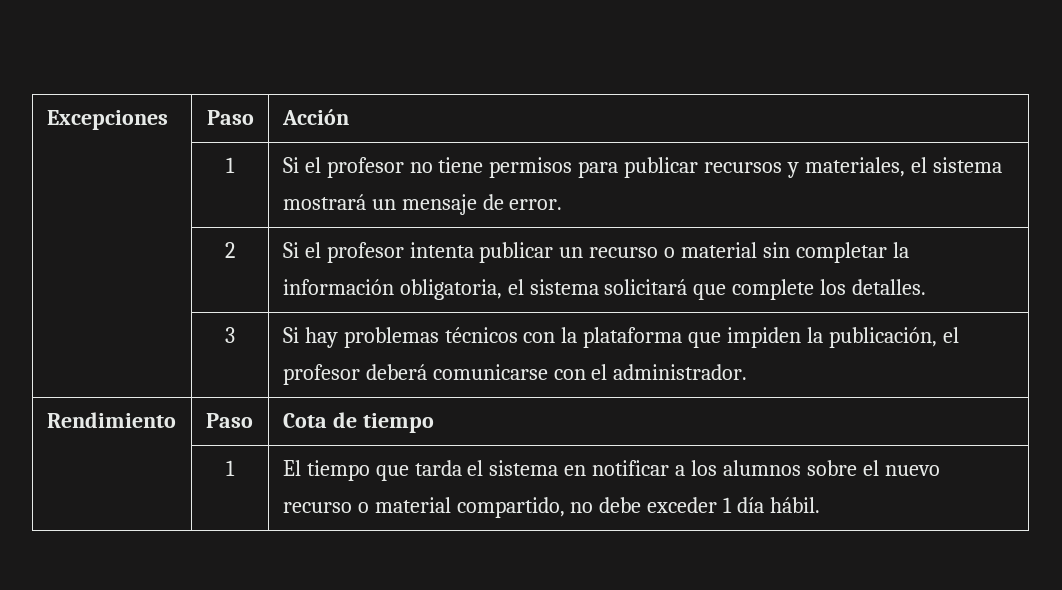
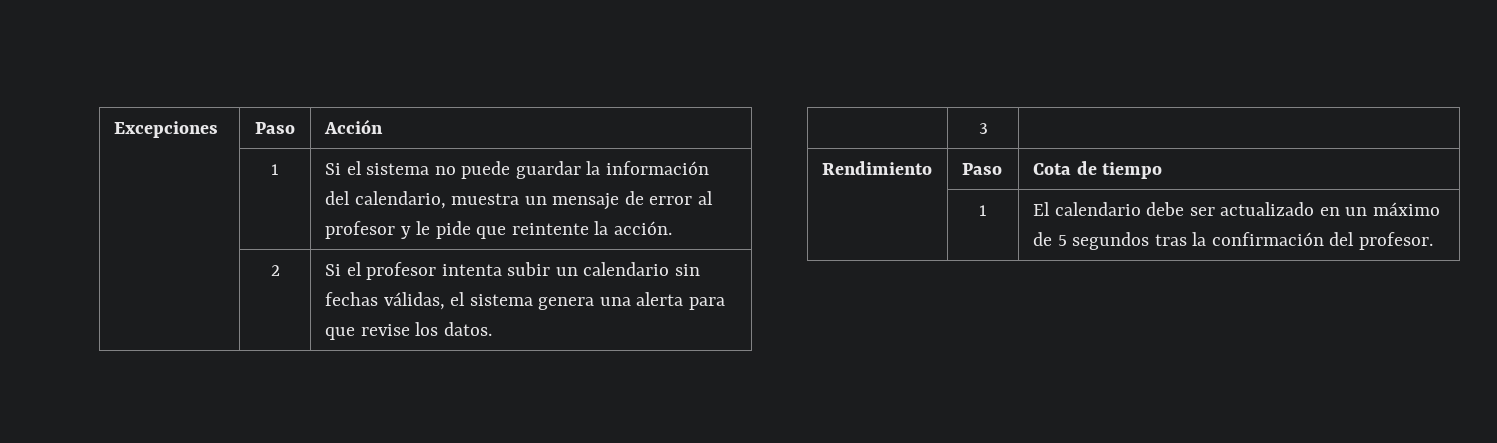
[326,157,1002,178] [282,194,563,215] profesor no tiene permisos para publicar recursos y materiales, el sistema mostrará un mensaje de error. -> [366,161,709,179] [324,191,713,210] [324,221,672,239] sistema no puede guardar la información del calendario, muestra un mensaje de error al profesor y le pide que reintente la acción.
[479,242,910,263] [282,279,927,300] [225,327,235,343] [282,327,960,348] [282,364,748,385] publicar un recurso o material sin completar la información obligatoria, el sistema solicitará que complete los detalles. // | 3 | Si hay problemas técnicos con la plataforma que impiden la publicación, el profesor deberá comunicarse con el administrador. -> [507,262,700,276] [324,292,725,310] [324,322,492,340] [978,123,988,134] subir un calendario sin fechas válidas, el sistema genera una alerta para que revise los datos. // | 3 |
[306,460,940,481] [282,497,821,518] tiempo que tarda el sistema en notificar a los alumnos sobre el nuevo recurso o material compartido, no debe exceder 1 día hábil. -> [1054,202,1440,216] [1032,232,1433,250] calendario debe ser actualizado en un máximo de 5 segundos tras la confirmación del profesor.

